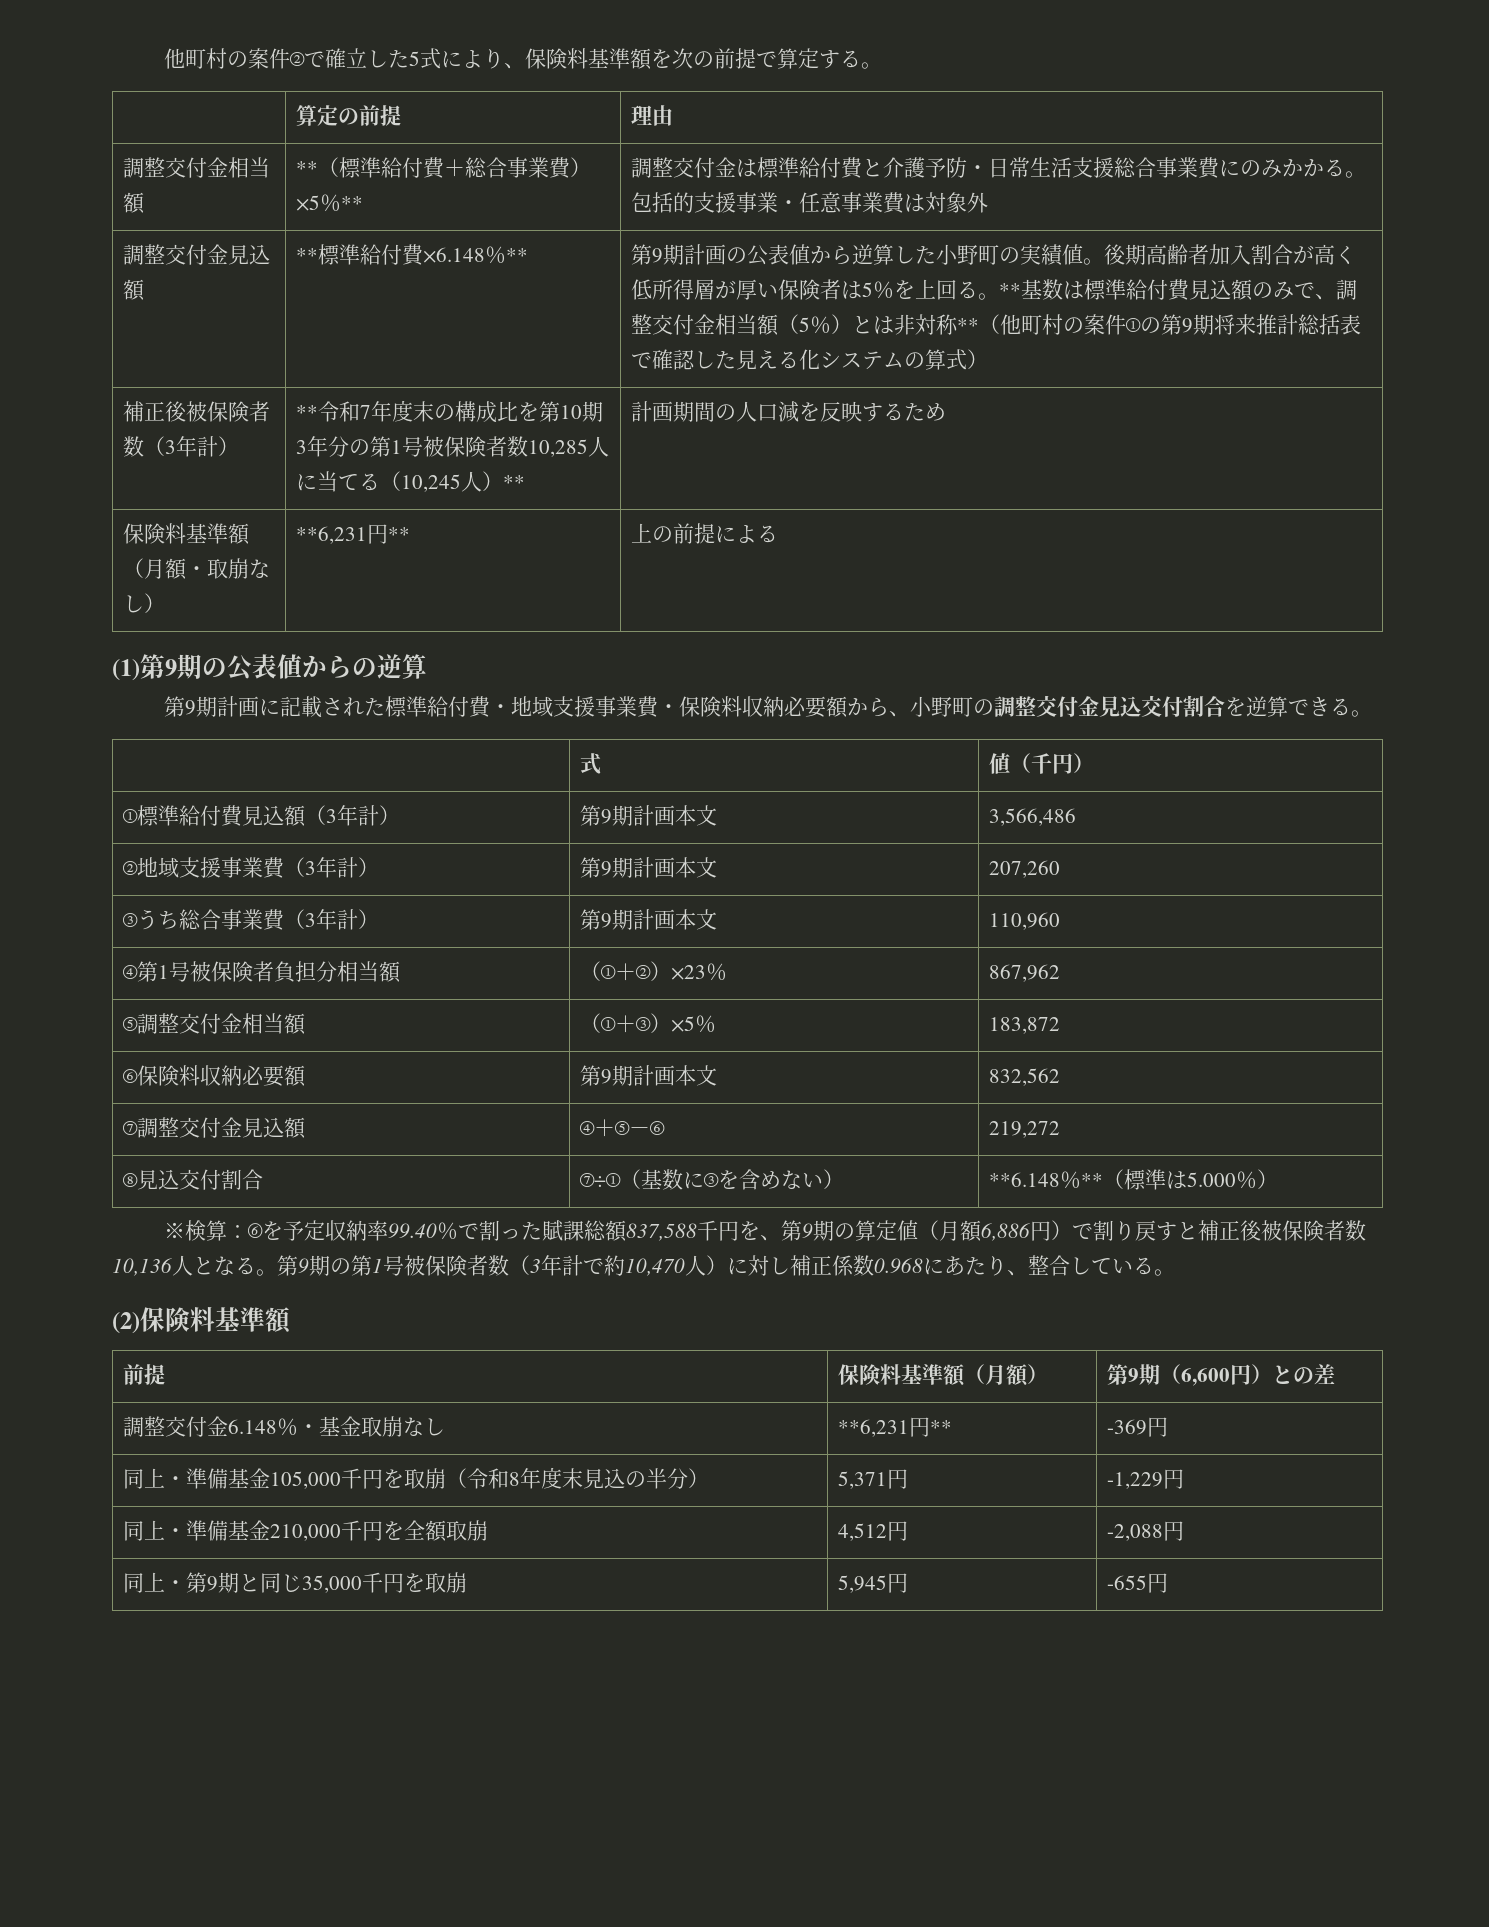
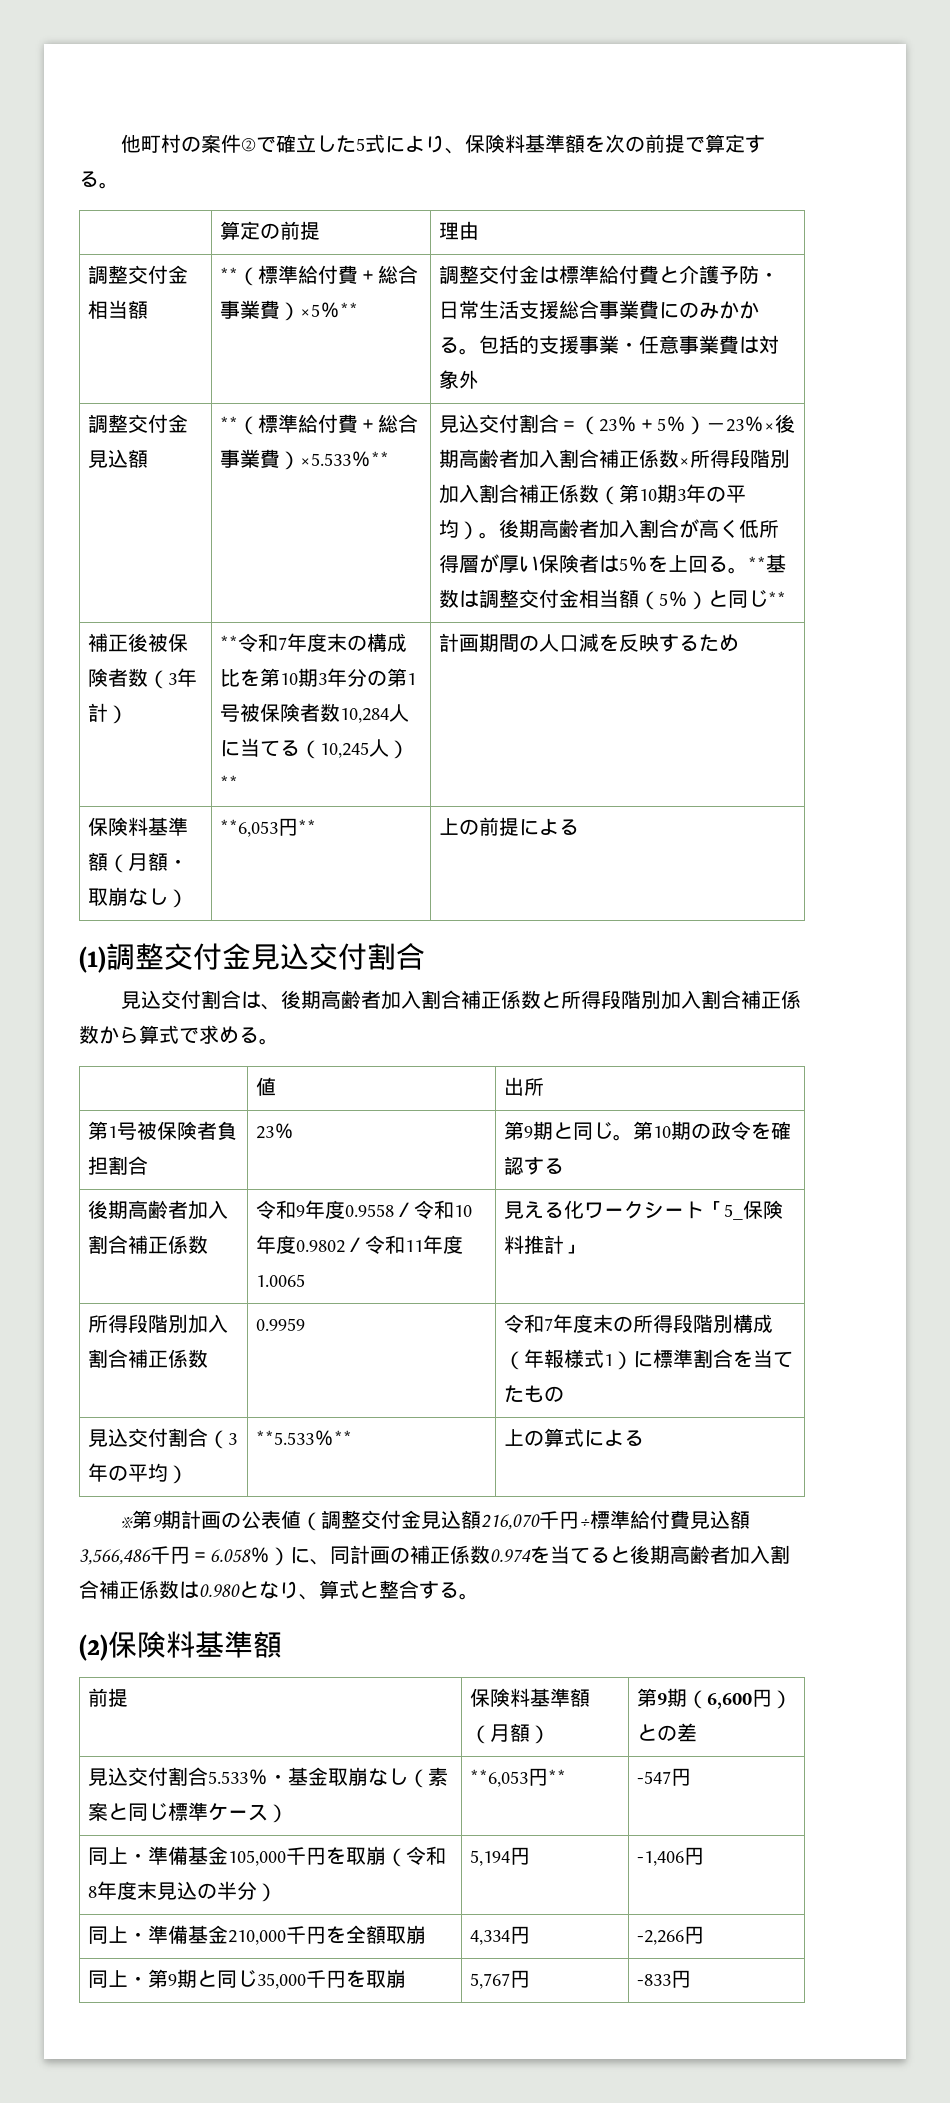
[318,244,529,266] [631,244,1084,266] 標準給付費×6.148％** | 第9期計画の公表値から逆算した小野町の実績値 -> [237,414,418,435] [219,449,389,470] [438,414,795,435] [438,449,790,469] [438,484,746,505] [438,519,479,540] （標準給付費＋総合事業費）×5.533％** | 見込交付割合＝（23％＋5％）－23％×後期高齢者加入割合補正係数×所得段階別加入割合補正係数（第10期3年の平均）
[1084,279,1337,301] 標準給付費見込額のみで、 -> (479, 599) none
[873,314,1362,335] [631,349,989,370] は非対称**（他町村の案件①の第9期将来推計総括表で確認した見える化システムの算式） -> [727,590,786,608] 同じ**
[528,439,589,457] 10,285 -> [339,708,389,723] 10,284
[296,526,368,544] **6,231 -> [219,819,278,837] **6,053
[140,654,427,681] [164,696,995,718] 第9期の公表値からの逆算 // 第9期計画に記載された標準給付費・地域支援事業費・保険料収納必要額から、小野町の -> (106, 959) none
[1225,696,1373,717] [580,753,602,775] [989,753,1095,774] [123,805,401,827] [580,805,718,826] [989,808,1077,826] [123,857,380,879] [580,857,718,878] [989,860,1061,878] [123,909,380,931] [580,909,718,930] [989,912,1061,930] [123,965,139,979] を逆算できる。 // | 式 | 値（千円） // ①標準給付費見込額（3年計） | 第9期計画本文 | 3,566,486 // ②地域支援事業費（3年計） | 第9期計画本文 | 207,260 // ③うち総合事業費（3年計） | 第9期計画本文 | 110,960 // ④ -> [121,990,802,1010] [79,1025,279,1045] [255,1077,276,1096] [503,1077,544,1096] // 見込交付割合は、後期高齢者加入割合補正係数と所得段階別加入割合補正係数から算式で求める。 // | 値 | 出所 //
[316,961,402,983] [580,961,728,981] [989,964,1061,982] [123,1013,307,1035] [580,1013,717,1033] [989,1017,1061,1034] [123,1065,307,1087] [580,1065,718,1086] [989,1068,1061,1086] [123,1117,307,1139] [580,1119,666,1137] [989,1121,1061,1138] [123,1169,264,1190] [580,1169,845,1190] [989,1169,1279,1190] [164,1220,1367,1242] [112,1255,1133,1276] 分相当額 | （①＋②）×23％ | 867,962 // ⑤調整交付金相当額 | （①＋③）×5％ | 183,872 // ⑥保険料収納必要額 | 第9期計画本文 | 832,562 // ⑦調整交付金見込額 | ④＋⑤－⑥ | 219,272 // ⑧見込交付割合 | ⑦÷①（基数に③を含めない） | **6.148％**（標準は5.000％） // ※検算：⑥を予定収納率99.40％で割った賦課総額837,588千円を、第9期の算定値（月額6,886円）で割り戻すと補正後被保険者数10,136人となる。第9期の第1号被保険者数（3年計で約10,470人）に対し補正係数0.968にあたり、整合してい -> [107,1156,148,1175] [255,1123,294,1139] [503,1121,791,1141] [503,1156,564,1175] [87,1200,228,1220] [87,1235,208,1254] [255,1200,472,1219] [255,1235,463,1254] [255,1274,305,1287] [503,1200,783,1220] [503,1235,584,1254] [87,1314,228,1334] [87,1349,208,1368] [255,1318,305,1331] [503,1314,773,1333] [503,1349,793,1370] [503,1385,564,1403] [87,1428,237,1449] [87,1463,188,1484] [255,1430,352,1446] [503,1428,644,1447] [121,1510,751,1531] [79,1545,790,1566] [79,1580,439,1600] 割合 | 23％ | 第9期と同じ。第10期の政令を確認する // 後期高齢者加入割合補正係数 | 令和9年度0.9558／令和10年度0.9802／令和11年度1.0065 | 見える化ワークシート「5_保険料推計」 // 所得段階別加入割合補正係数 | 0.9959 | 令和7年度末の所得段階別構成（年報様式1）に標準割合を当てたもの // 見込交付割合（3年の平均） | **5.533％** | 上の算式による // ※第9期計画の公表値（調整交付金見込額216,070千円÷標準給付費見込額3,566,486千円＝6.058％）に、同計画の補正係数0.974を当てると後期高齢者加入割合補正係数は0.980となり、算式と整合す
[123,1416,278,1437] 調整交付金6.148 -> [87,1767,248,1786] 見込交付割合5.533
[838,1417,953,1437] [1107,1419,1148,1435] | **6,231円** | -369 -> [407,1767,448,1788] [87,1802,288,1823] [469,1768,566,1787] [636,1771,671,1784] （素案と同じ標準ケース） | **6,053円** | -547
[838,1469,909,1489] [1107,1472,1164,1489] 5,371円 | -1,229 -> [469,1847,530,1866] [636,1851,684,1866] 5,194円 | -1,406
[838,1521,909,1541] [1107,1524,1164,1541] 4,512円 | -2,088 -> [469,1926,530,1945] [636,1930,684,1945] 4,334円 | -2,266
[838,1573,909,1593] [1107,1575,1148,1590] 5,945円 | -655 -> [469,1970,530,1989] [636,1974,671,1986] 5,767円 | -833

